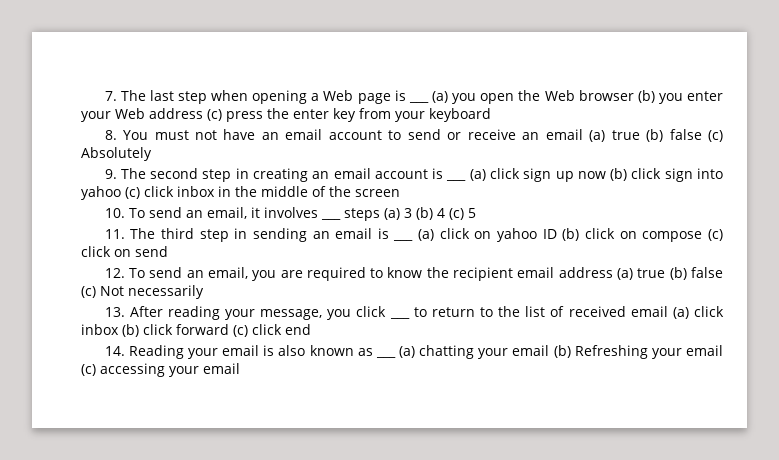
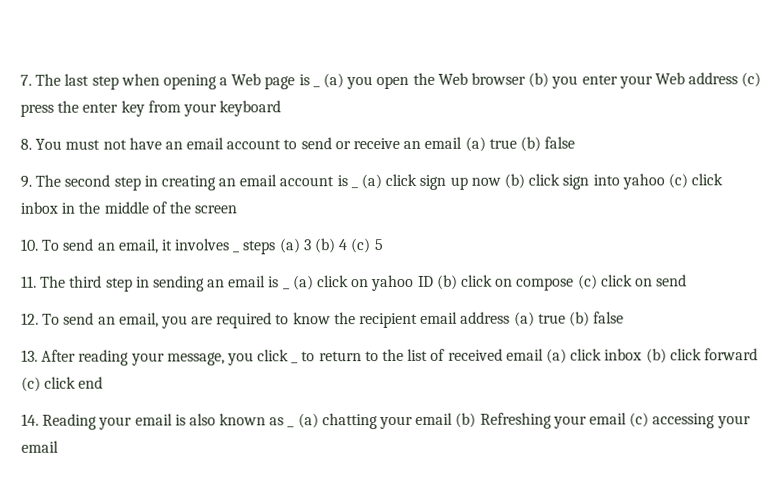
[408,101,429,103] ___ -> [312,85,320,88] _
[708,130,724,142] [81,147,152,161] (c) Absolutely -> (576, 142) none
[446,179,467,181] ___ -> [350,186,358,189] _
[320,218,341,220] ___ -> [233,250,241,253] _
[393,239,414,241] ___ -> [282,287,290,290] _
[81,285,204,299] (c) Not necessarily -> (625, 317) none
[389,317,410,319] ___ -> [291,361,299,364] _
[375,356,396,358] ___ -> [287,425,295,428] _

